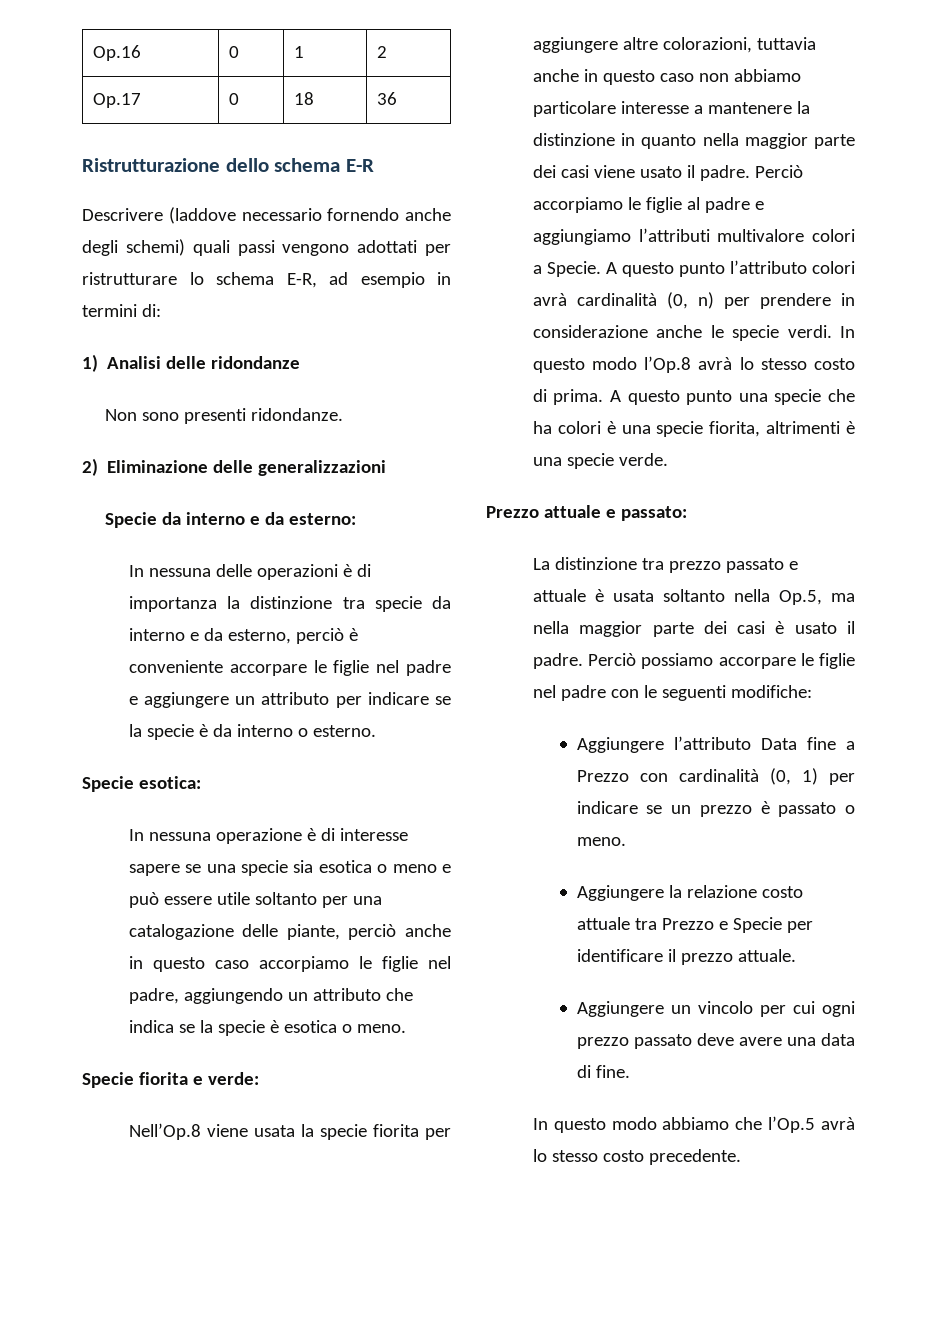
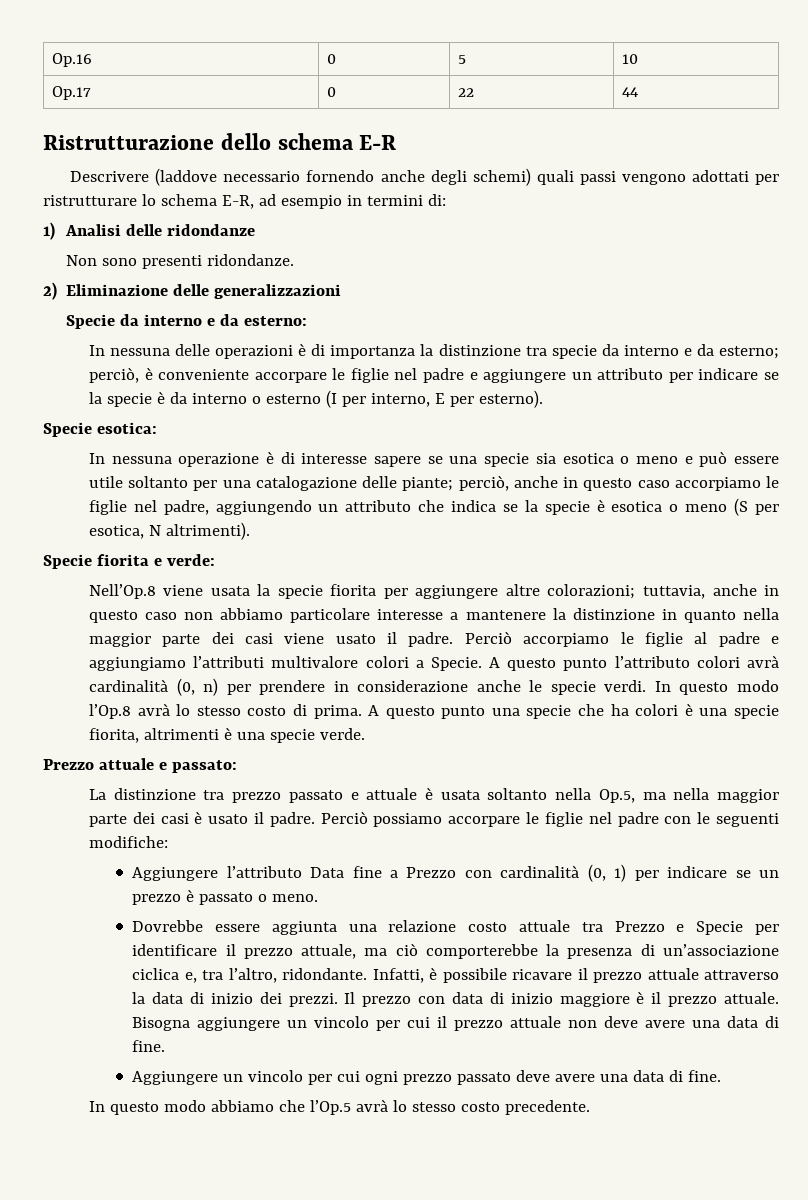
[294,46,305,58] [377,46,388,58] 1 | 2 -> [458,55,467,64] [622,54,639,64] 5 | 10
[294,92,315,105] [377,92,398,105] 18 | 36 -> [458,88,475,97] [622,87,639,97] 22 | 44
[227,628,344,644] esterno, perciò -> [718,346,779,359] [88,367,139,383] esterno; perciò,
[312,725,376,737] esterno. -> [265,390,543,408] esterno (I per interno, E per esterno).
[286,924,397,940] piante, perciò -> [402,475,509,491] piante; perciò,
[356,1024,406,1033] meno. -> [685,498,780,516] [88,522,250,540] meno (S per esotica, N altrimenti).
[662,37,816,53] colorazioni, tuttavia -> [547,584,705,599] colorazioni; tuttavia,
[576,885,682,901] Aggiungere la -> [132,920,377,935] Dovrebbe essere aggiunta una
[737,949,796,962] attuale. -> [301,943,780,959] [132,967,780,983] [132,991,780,1007] [132,1016,779,1031] [132,1040,166,1052] attuale, ma ciò comporterebbe la presenza di un’associazione ciclica e, tra l’altro, ridondante. Infatti, è possibile ricavare il prezzo attuale attraverso la data di inizio dei prezzi. Il prezzo con data di inizio maggiore è il prezzo attuale. Bisogna aggiungere un vincolo per cui il prezzo attuale non deve avere una data di fine.

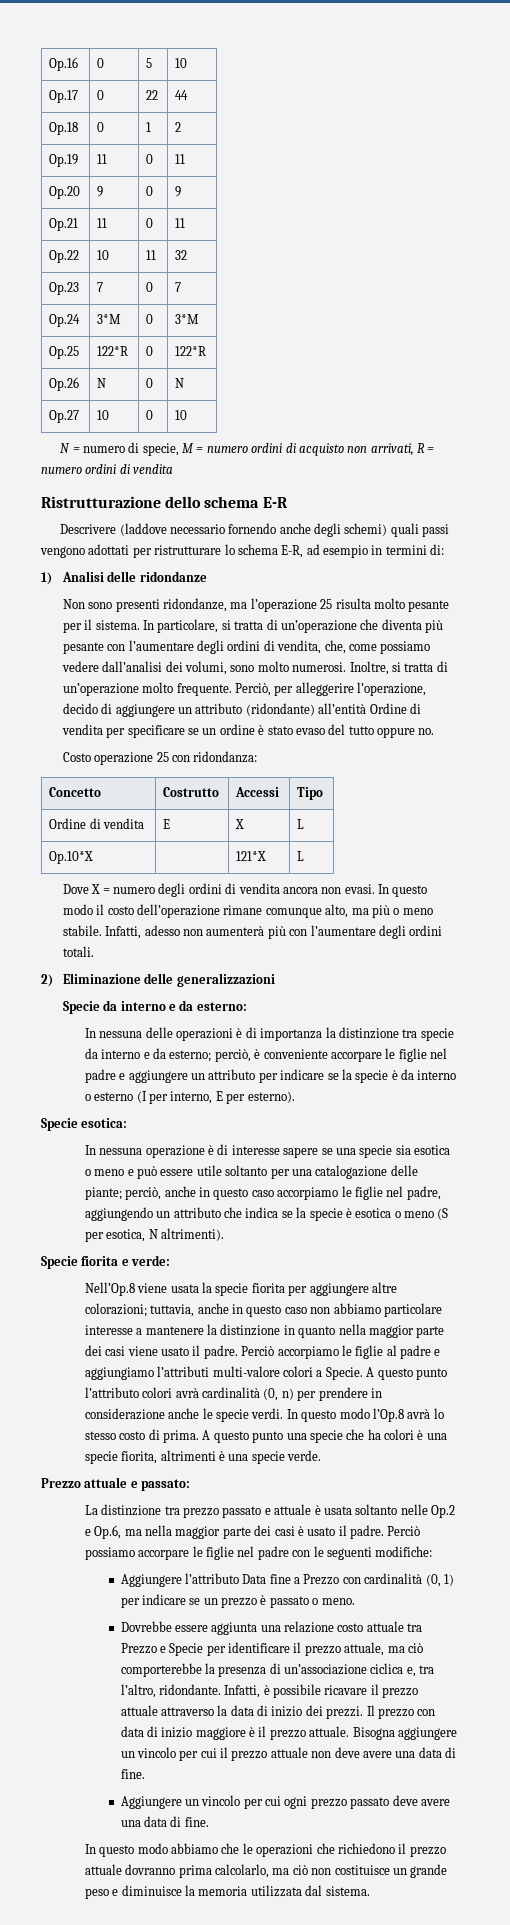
(639, 92) none -> [49,122,79,135] [97,122,105,132] [146,122,152,132] [175,122,182,132] [49,154,79,167] [97,154,108,164] [146,154,154,164] [175,154,186,164] [49,186,81,199] [97,186,104,197] [146,186,154,196] [175,186,182,197] [49,218,79,231] [97,218,108,228] [146,218,154,228] [175,218,186,228] [49,250,80,263] [97,250,110,260] [146,250,157,260] [175,250,188,260] [49,282,80,295] [97,282,104,292] [146,282,154,292] [175,282,182,292] [49,314,81,327] [97,314,122,324] [146,314,154,324] [175,314,200,324] [49,346,80,359] [97,346,129,356] [146,346,154,356] [175,346,207,356] [49,377,80,391] [97,378,107,388] [146,378,154,388] [175,378,185,388] [49,410,80,423] [97,410,110,420] [146,410,154,420] [175,410,188,420] [60,442,435,456] [41,464,174,474] // Op.18 | 0 | 1 | 2 // Op.19 | 11 | 0 | 11 // Op.20 | 9 | 0 | 9 // Op.21 | 11 | 0 | 11 // Op.22 | 10 | 11 | 32 // Op.23 | 7 | 0 | 7 // Op.24 | 3*M | 0 | 3*M // Op.25 | 122*R | 0 | 122*R // Op.26 | N | 0 | N // Op.27 | 10 | 0 | 10 // N = numero di specie, M = numero ordini di acquisto non arrivati, R = numero ordini di vendita
[206,254,294,266] ridondanze. -> [163,598,450,612] [62,619,444,633] [62,640,431,654] [61,661,448,675] [62,682,427,696] [62,703,421,717] [61,724,435,738] [62,751,258,765] [49,787,102,797] [163,787,220,797] [235,787,280,797] [297,787,324,800] [49,818,145,829] [163,819,171,829] [235,819,245,829] [297,819,305,829] [49,851,94,864] [236,851,267,861] [297,851,305,861] [62,883,428,897] [62,904,433,918] [62,925,443,939] [62,946,94,957] ridondanze, ma l’operazione 25 risulta molto pesante per il sistema. In particolare, si tratta di un’operazione che diventa più pesante con l’aumentare degli ordini di vendita, che, come possiamo vedere dall’analisi dei volumi, sono molto numerosi. Inoltre, si tratta di un’operazione molto frequente. Perciò, per alleggerire l’operazione, decido di aggiungere un attributo (ridondante) all’entità Ordine di vendita per specificare se un ordine è stato evaso del tutto oppure no. // Costo operazione 25 con ridondanza: // Concetto | Costrutto | Accessi | Tipo // Ordine di vendita | E | X | L // Op.10*X | | 121*X | L // Dove X = numero degli ordini di vendita ancora non evasi. In questo modo il costo dell’operazione rimane comunque alto, ma più o meno stabile. Infatti, adesso non aumenterà più con l’aumentare degli ordini totali.
[271,656,359,668] multivalore -> [212,1366,280,1377] multi-valore
[555,788,635,803] nella Op.5, -> [400,1504,456,1518] [84,1525,122,1539] nelle Op.2 e Op.6,
[309,1099,590,1115] l’Op.5 avrà lo stesso costo precedente. -> [242,1843,446,1857] [84,1864,448,1878] [84,1885,370,1899] le operazioni che richiedono il prezzo attuale dovranno prima calcolarlo, ma ciò non costituisce un grande peso e diminuisce la memoria utilizzata dal sistema.

